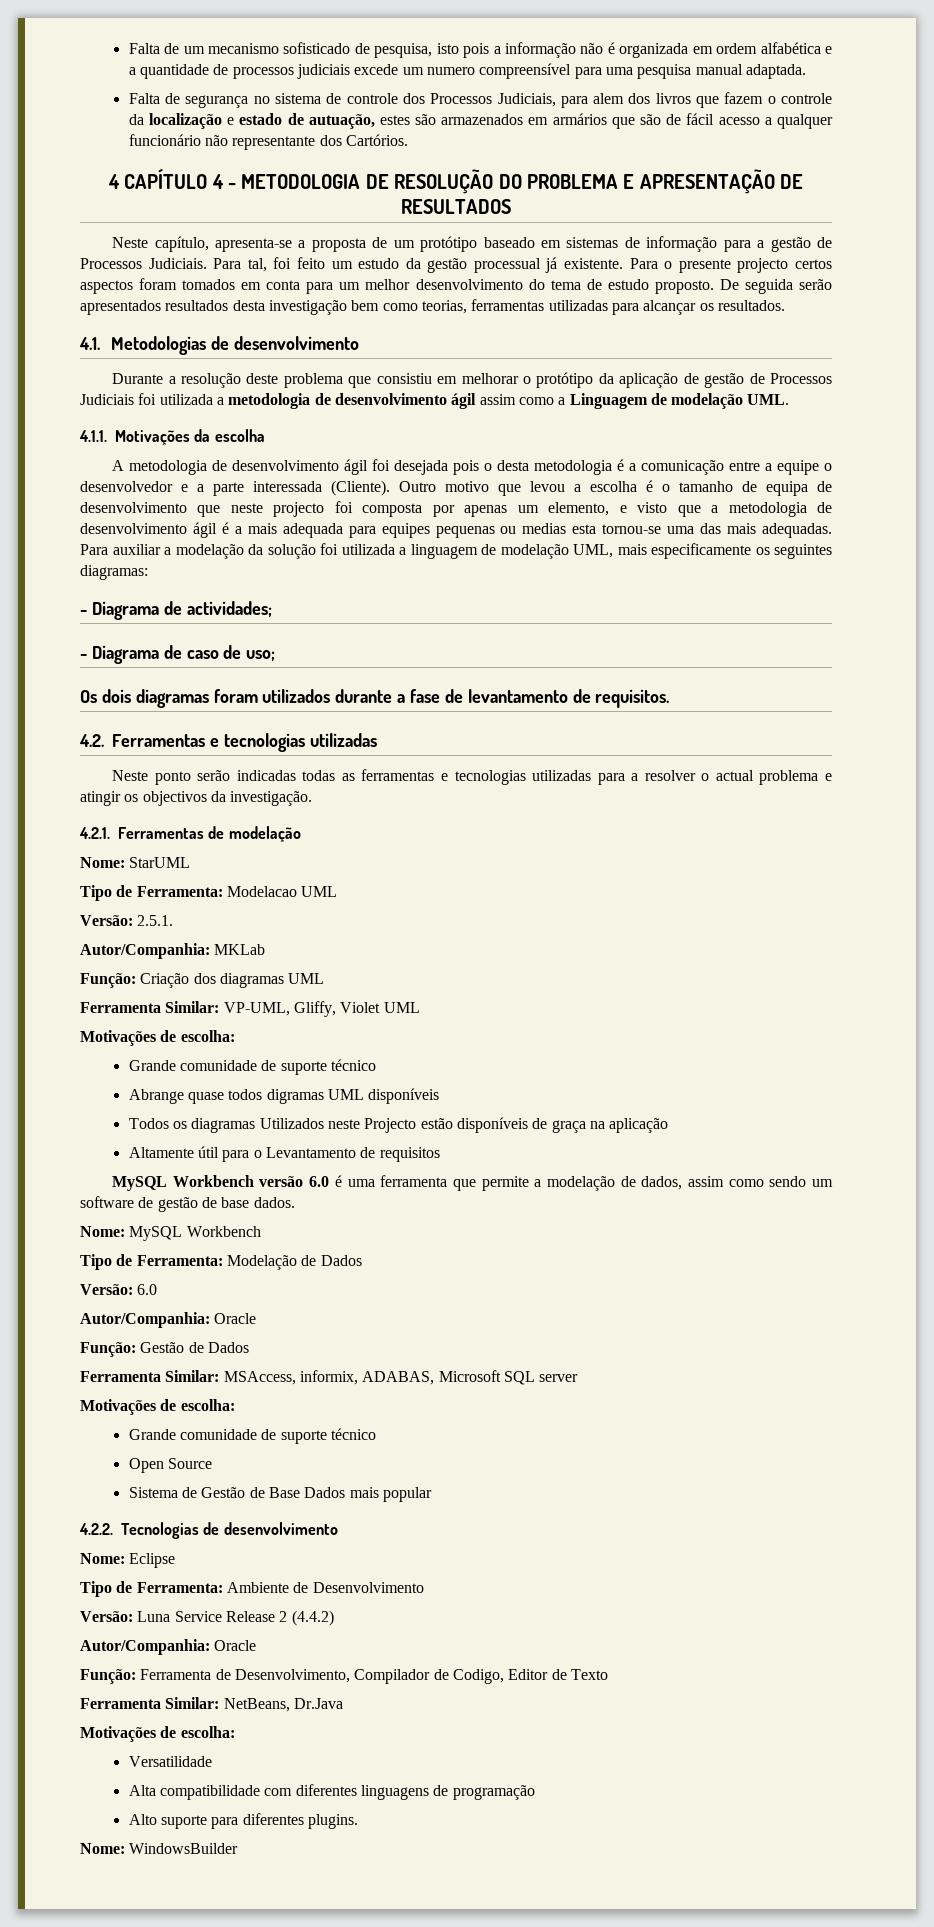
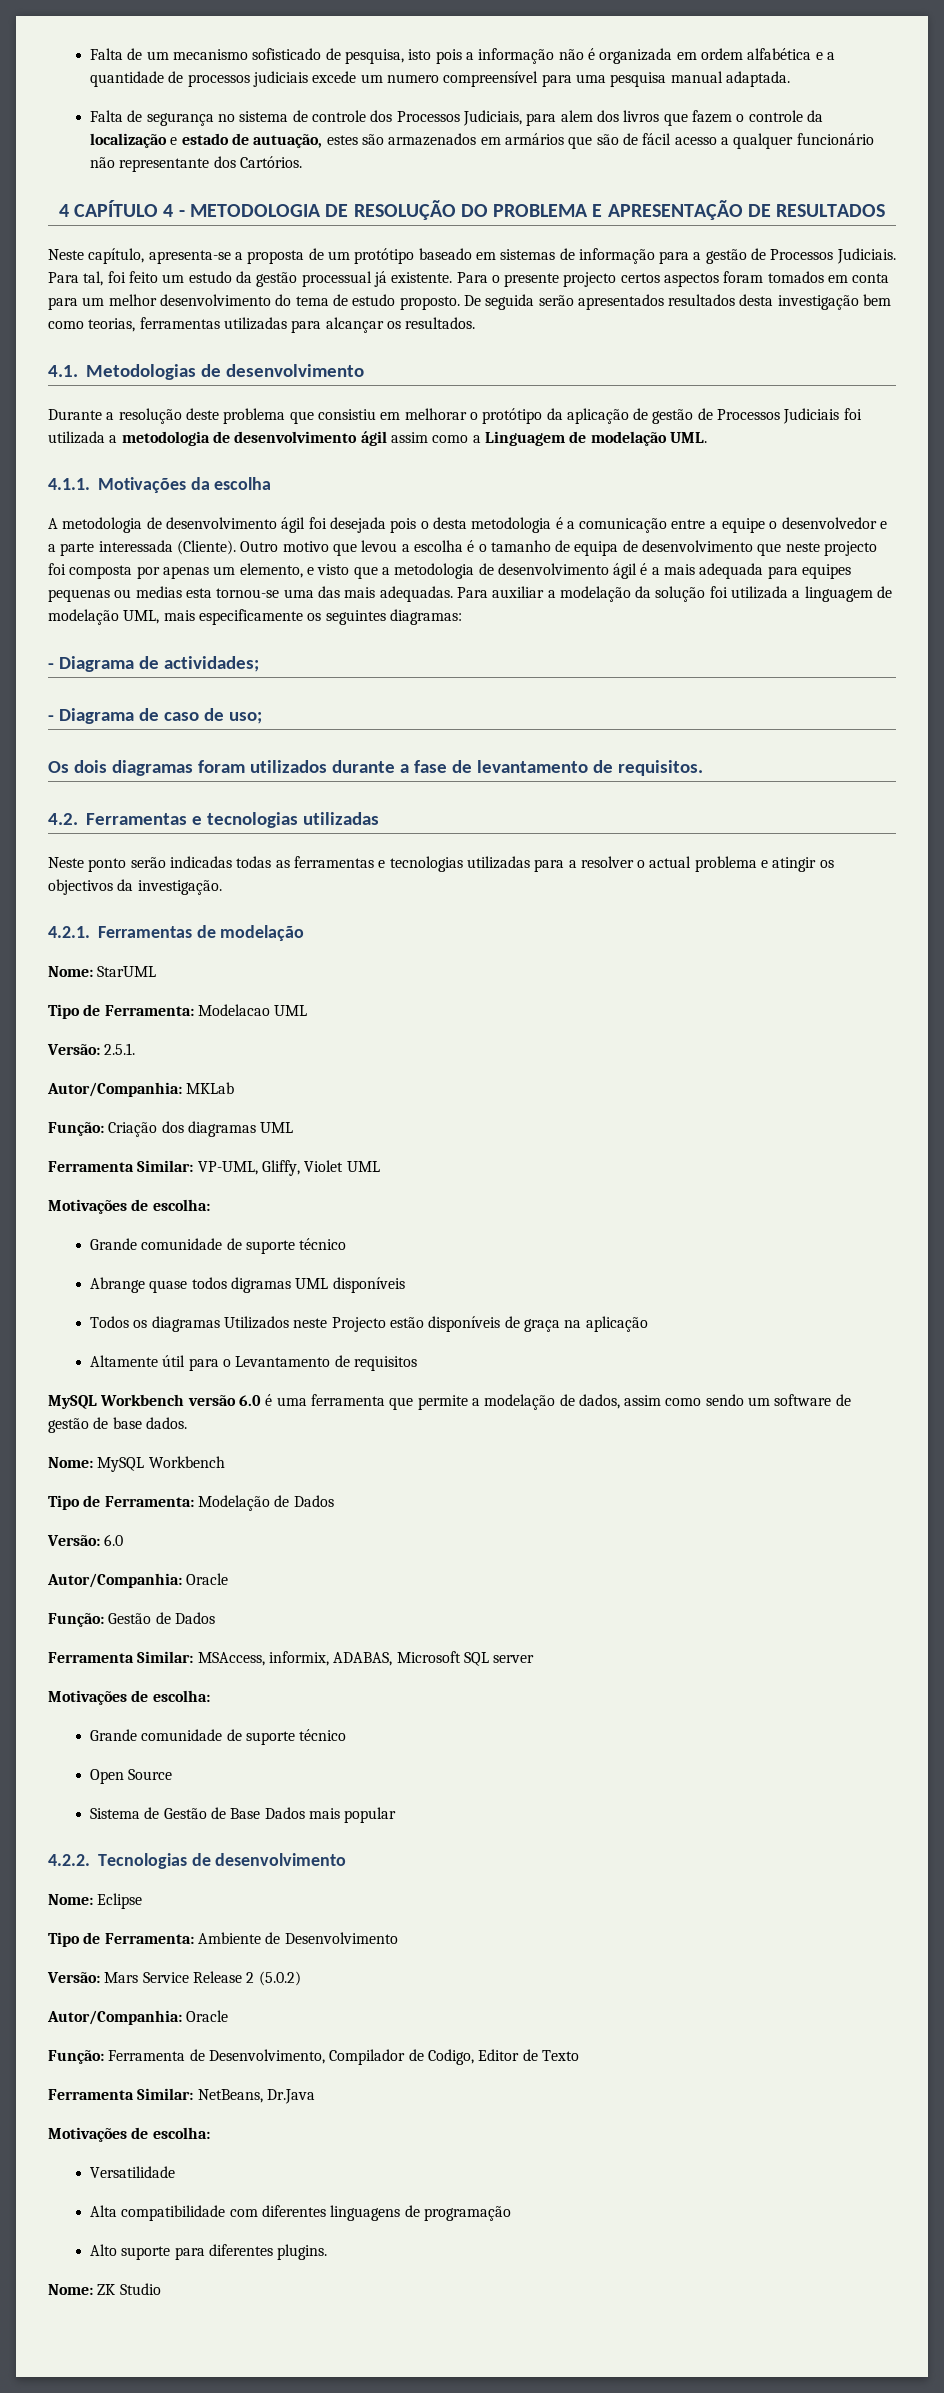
[137,1611,171,1622] Luna -> [104,1972,139,1983] Mars
[291,1610,334,1626] (4.4.2) -> [258,1971,301,1986] (5.0.2)
[129,1843,239,1854] WindowsBuilder -> [97,2283,161,2295] ZK Studio

